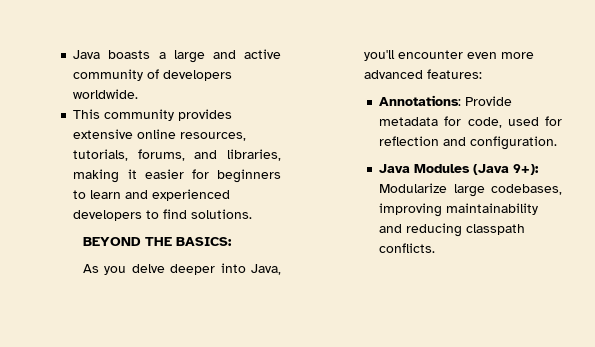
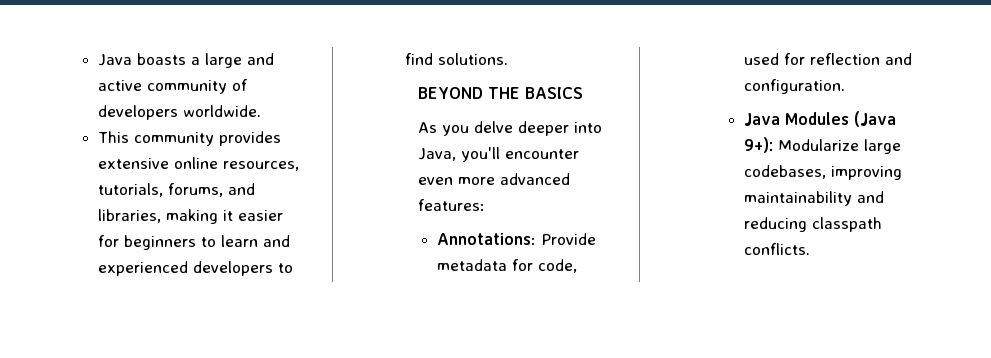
[175,237,232,246] BASICS: -> [525,87,584,99] BASICS

